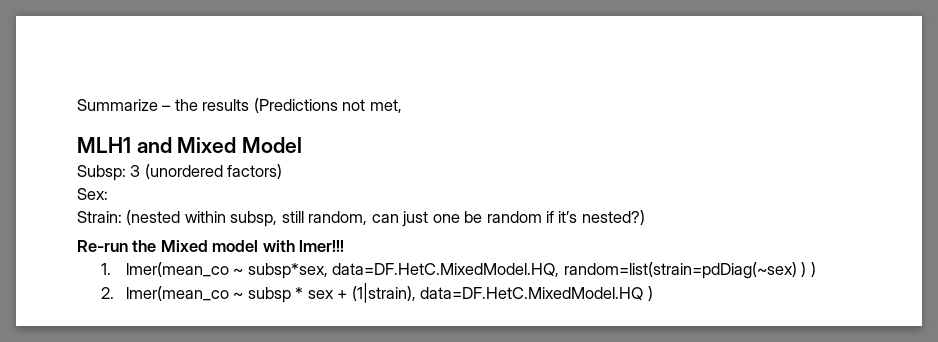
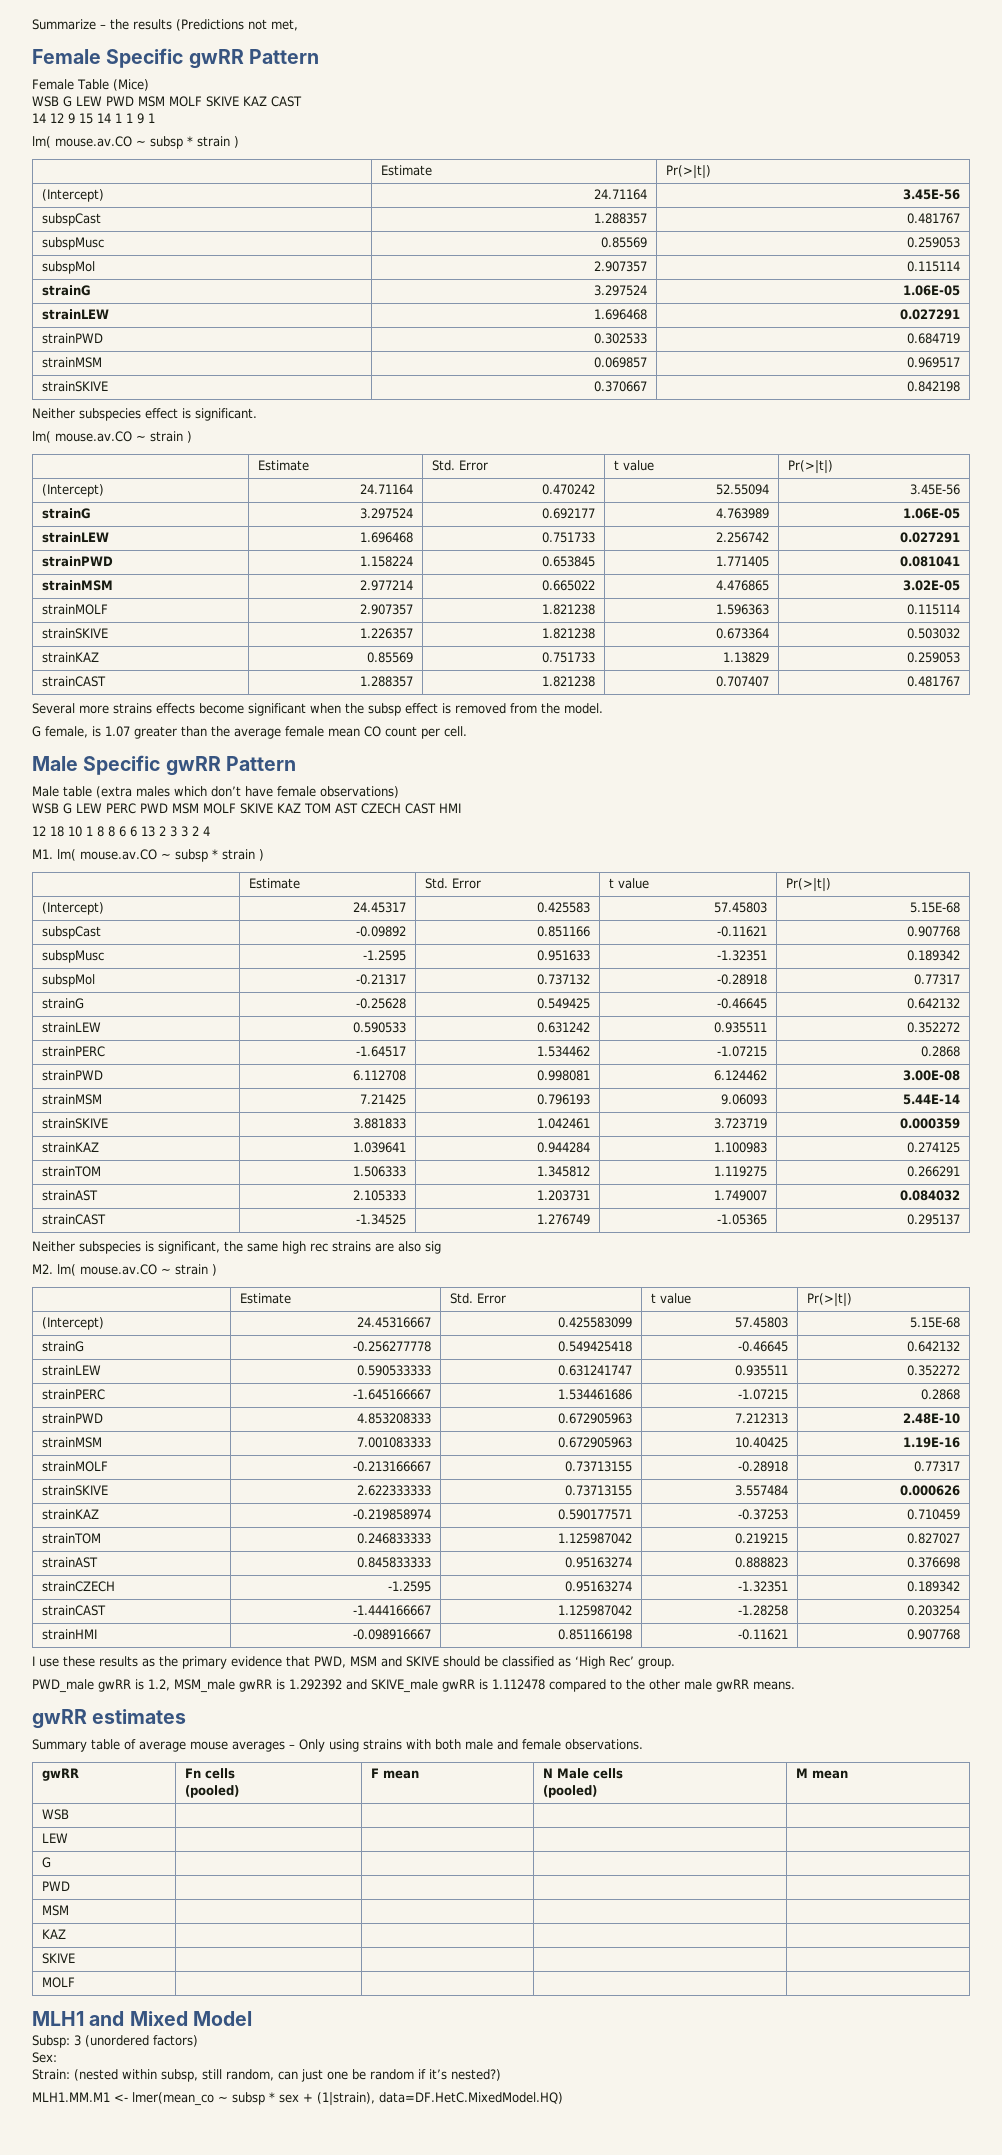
(402, 106) none -> [32,48,319,69] [32,79,149,91] [32,96,302,107] [32,113,155,124] [32,136,239,149] [380,165,432,176] [665,165,711,179] [41,189,104,202] [594,189,648,200] [903,189,961,200] [41,213,101,226] [594,213,648,224] [907,213,961,224] [41,237,104,250] [601,237,648,248] [907,237,961,248] [41,261,95,274] [594,261,648,272] [907,261,961,272] [41,285,91,296] [594,285,648,296] [903,285,961,296] [41,309,109,320] [594,309,648,320] [900,309,961,320] [41,333,103,344] [594,333,648,344] [907,333,961,344] [41,357,102,368] [594,357,648,368] [907,357,961,368] [41,381,108,392] [594,381,648,392] [907,381,961,392] [32,408,257,421] [32,431,192,443] [257,460,309,471] [431,460,488,471] [613,460,654,471] [787,460,833,474] [41,484,104,497] [360,484,414,495] [542,484,596,495] [716,484,770,495] [910,484,961,495] [41,508,91,519] [360,508,414,519] [542,508,596,519] [716,508,770,519] [903,508,961,519] [41,532,109,543] [360,532,414,543] [542,532,596,543] [716,532,770,543] [900,532,961,543] [41,556,113,567] [360,556,414,567] [542,556,596,567] [716,556,770,567] [900,556,961,567] [41,580,113,591] [360,580,414,591] [542,580,596,591] [716,580,770,591] [903,580,961,591] [41,604,108,615] [360,604,414,615] [542,604,596,615] [716,604,770,615] [907,604,961,615] [41,628,108,639] [360,628,414,639] [542,628,596,639] [716,628,770,639] [907,628,961,639] [41,652,99,663] [367,652,414,663] [542,652,596,663] [723,652,770,663] [907,652,961,663] [41,676,106,687] [360,676,414,687] [542,676,596,687] [716,676,770,687] [907,676,961,687] [32,703,603,716] [32,726,467,739] [32,755,296,776] [32,786,399,798] [32,803,461,814] [32,826,210,837] [32,849,264,862] [248,878,300,889] [424,878,481,889] [608,878,649,889] [785,878,831,892] [41,902,104,915] [353,902,407,913] [537,902,591,913] [714,902,768,913] [910,902,961,913] [41,926,101,939] [356,926,407,937] [537,926,591,937] [717,926,768,937] [907,926,961,937] [41,950,104,963] [363,950,407,961] [537,950,591,961] [717,950,768,961] [907,950,961,961] [41,974,95,987] [356,974,407,985] [537,974,591,985] [717,974,768,985] [914,974,961,985] [41,998,84,1009] [356,998,407,1009] [537,998,591,1009] [717,998,768,1009] [907,998,961,1009] [41,1022,101,1033] [353,1022,407,1033] [537,1022,591,1033] [714,1022,768,1033] [907,1022,961,1033] [41,1046,105,1057] [356,1046,407,1057] [537,1046,591,1057] [717,1046,768,1057] [921,1046,961,1057] [41,1070,103,1081] [353,1070,407,1081] [537,1070,591,1081] [714,1070,768,1081] [903,1070,961,1081] [41,1094,102,1105] [360,1094,407,1105] [537,1094,591,1105] [721,1094,768,1105] [903,1094,961,1105] [41,1118,108,1129] [353,1118,407,1129] [537,1118,591,1129] [714,1118,768,1129] [900,1118,961,1129] [41,1142,99,1153] [353,1142,407,1153] [537,1142,591,1153] [714,1142,768,1153] [907,1142,961,1153] [41,1166,101,1177] [353,1166,407,1177] [537,1166,591,1177] [714,1166,768,1177] [907,1166,961,1177] [41,1190,98,1201] [353,1190,407,1201] [537,1190,591,1201] [714,1190,768,1201] [900,1190,961,1201] [41,1214,106,1225] [356,1214,407,1225] [537,1214,591,1225] [717,1214,768,1225] [907,1214,961,1225] [32,1241,441,1254] [32,1264,217,1276] [239,1293,291,1304] [449,1293,506,1304] [650,1293,691,1304] [806,1293,852,1307] [41,1317,104,1330] [357,1317,432,1328] [558,1317,633,1328] [735,1317,789,1328] [910,1317,961,1328] [41,1341,84,1352] [353,1341,432,1352] [558,1341,633,1352] [738,1341,789,1352] [907,1341,961,1352] [41,1365,101,1376] [357,1365,432,1376] [558,1365,633,1376] [735,1365,789,1376] [907,1365,961,1376] [41,1389,105,1400] [353,1389,432,1400] [558,1389,633,1400] [738,1389,789,1400] [921,1389,961,1400] [41,1413,103,1424] [357,1413,432,1424] [558,1413,633,1424] [735,1413,789,1424] [903,1413,961,1424] [41,1437,102,1448] [357,1437,432,1448] [558,1437,633,1448] [735,1437,789,1448] [903,1437,961,1448] [41,1461,108,1472] [353,1461,432,1472] [565,1461,633,1472] [738,1461,789,1472] [914,1461,961,1472] [41,1485,108,1496] [357,1485,432,1496] [565,1485,633,1496] [735,1485,789,1496] [900,1485,961,1496] [41,1509,99,1520] [353,1509,432,1520] [558,1509,633,1520] [738,1509,789,1520] [907,1509,961,1520] [41,1533,101,1544] [357,1533,432,1544] [558,1533,633,1544] [735,1533,789,1544] [907,1533,961,1544] [41,1557,98,1568] [357,1557,432,1568] [565,1557,633,1568] [735,1557,789,1568] [907,1557,961,1568] [41,1581,115,1592] [388,1581,432,1592] [565,1581,633,1592] [738,1581,789,1592] [907,1581,961,1592] [41,1605,106,1616] [353,1605,432,1616] [558,1605,633,1616] [738,1605,789,1616] [907,1605,961,1616] [41,1629,97,1640] [353,1629,432,1640] [558,1629,633,1640] [738,1629,789,1640] [907,1629,961,1640] [32,1656,675,1669] [32,1679,795,1693] [32,1709,187,1729] [32,1739,643,1752] [41,1768,79,1781] [184,1768,235,1779] [184,1785,239,1798] [370,1768,419,1779] [542,1768,623,1779] [542,1785,597,1798] [795,1768,848,1779] [41,1809,69,1820] [41,1833,68,1843] [41,1857,51,1868] [41,1881,70,1891] [41,1905,69,1916] [41,1929,66,1939] [41,1953,75,1964] [41,1977,75,1988] // Female Specific gwRR Pattern // Female Table (Mice) // WSB G LEW PWD MSM MOLF SKIVE KAZ CAST // 14 12 9 15 14 1 1 9 1 // lm( mouse.av.CO ~ subsp * strain ) // | Estimate | Pr(>|t|) // (Intercept) | 24.71164 | 3.45E-56 // subspCast | 1.288357 | 0.481767 // subspMusc | 0.85569 | 0.259053 // subspMol | 2.907357 | 0.115114 // strainG | 3.297524 | 1.06E-05 // strainLEW | 1.696468 | 0.027291 // strainPWD | 0.302533 | 0.684719 // strainMSM | 0.069857 | 0.969517 // strainSKIVE | 0.370667 | 0.842198 // Neither subspecies effect is significant. // lm( mouse.av.CO ~ strain ) // | Estimate | Std. Error | t value | Pr(>|t|) // (Intercept) | 24.71164 | 0.470242 | 52.55094 | 3.45E-56 // strainG | 3.297524 | 0.692177 | 4.763989 | 1.06E-05 // strainLEW | 1.696468 | 0.751733 | 2.256742 | 0.027291 // strainPWD | 1.158224 | 0.653845 | 1.771405 | 0.081041 // strainMSM | 2.977214 | 0.665022 | 4.476865 | 3.02E-05 // strainMOLF | 2.907357 | 1.821238 | 1.596363 | 0.115114 // strainSKIVE | 1.226357 | 1.821238 | 0.673364 | 0.503032 // strainKAZ | 0.85569 | 0.751733 | 1.13829 | 0.259053 // strainCAST | 1.288357 | 1.821238 | 0.707407 | 0.481767 // Several more strains effects become significant when the subsp effect is removed from the model. // G female, is 1.07 greater than the average female mean CO count per cell. // Male Specific gwRR Pattern // Male table (extra males which don’t have female observations) // WSB G LEW PERC PWD MSM MOLF SKIVE KAZ TOM AST CZECH CAST HMI // 12 18 10 1 8 8 6 6 13 2 3 3 2 4 // M1. lm( mouse.av.CO ~ subsp * strain ) // | Estimate | Std. Error | t value | Pr(>|t|) // (Intercept) | 24.45317 | 0.425583 | 57.45803 | 5.15E-68 // subspCast | -0.09892 | 0.851166 | -0.11621 | 0.907768 // subspMusc | -1.2595 | 0.951633 | -1.32351 | 0.189342 // subspMol | -0.21317 | 0.737132 | -0.28918 | 0.77317 // strainG | -0.25628 | 0.549425 | -0.46645 | 0.642132 // strainLEW | 0.590533 | 0.631242 | 0.935511 | 0.352272 // strainPERC | -1.64517 | 1.534462 | -1.07215 | 0.2868 // strainPWD | 6.112708 | 0.998081 | 6.124462 | 3.00E-08 // strainMSM | 7.21425 | 0.796193 | 9.06093 | 5.44E-14 // strainSKIVE | 3.881833 | 1.042461 | 3.723719 | 0.000359 // strainKAZ | 1.039641 | 0.944284 | 1.100983 | 0.274125 // strainTOM | 1.506333 | 1.345812 | 1.119275 | 0.266291 // strainAST | 2.105333 | 1.203731 | 1.749007 | 0.084032 // strainCAST | -1.34525 | 1.276749 | -1.05365 | 0.295137 // Neither subspecies is significant, the same high rec strains are also sig // M2. lm( mouse.av.CO ~ strain ) // | Estimate | Std. Error | t value | Pr(>|t|) // (Intercept) | 24.45316667 | 0.425583099 | 57.45803 | 5.15E-68 // strainG | -0.256277778 | 0.549425418 | -0.46645 | 0.642132 // strainLEW | 0.590533333 | 0.631241747 | 0.935511 | 0.352272 // strainPERC | -1.645166667 | 1.534461686 | -1.07215 | 0.2868 // strainPWD | 4.853208333 | 0.672905963 | 7.212313 | 2.48E-10 // strainMSM | 7.001083333 | 0.672905963 | 10.40425 | 1.19E-16 // strainMOLF | -0.213166667 | 0.73713155 | -0.28918 | 0.77317 // strainSKIVE | 2.622333333 | 0.73713155 | 3.557484 | 0.000626 // strainKAZ | -0.219858974 | 0.590177571 | -0.37253 | 0.710459 // strainTOM | 0.246833333 | 1.125987042 | 0.219215 | 0.827027 // strainAST | 0.845833333 | 0.95163274 | 0.888823 | 0.376698 // strainCZECH | -1.2595 | 0.95163274 | -1.32351 | 0.189342 // strainCAST | -1.444166667 | 1.125987042 | -1.28258 | 0.203254 // strainHMI | -0.098916667 | 0.851166198 | -0.11621 | 0.907768 // I use these results as the primary evidence that PWD, MSM and SKIVE should be classified as ‘High Rec’ group. // PWD_male gwRR is 1.2, MSM_male gwRR is 1.292392 and SKIVE_male gwRR is 1.112478 compared to the other male gwRR means. // gwRR estimates // Summary table of average mouse averages – Only using strains with both male and female observations. // gwRR | Fn cells // (pooled) | F mean | N Male cells // (pooled) | M mean // WSB | | | | // LEW | | | | // G | | | | // PWD | | | | // MSM | | | | // KAZ | | | | // SKIVE | | | | // MOLF | | | |
[77,240,345,252] [101,262,816,279] [101,287,115,299] Re-run the Mixed model with lmer!!! // 1. lmer(mean_co ~ subsp*sex, data=DF.HetC.MixedModel.HQ, random=list(strain=pdDiag(~sex) ) ) // 2. -> [32,2092,128,2102] MLH1.MM.M1 <-
[420,286,653,301] data=DF.HetC.MixedModel.HQ ) -> [379,2092,563,2104] data=DF.HetC.MixedModel.HQ)

